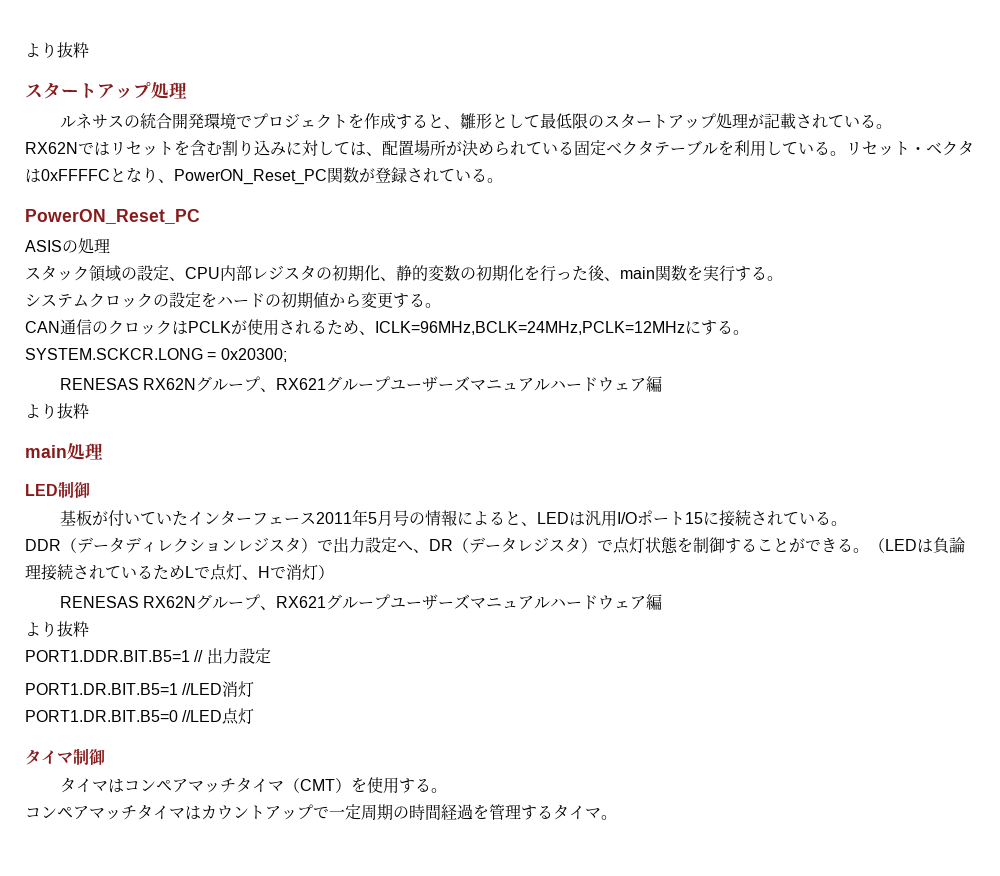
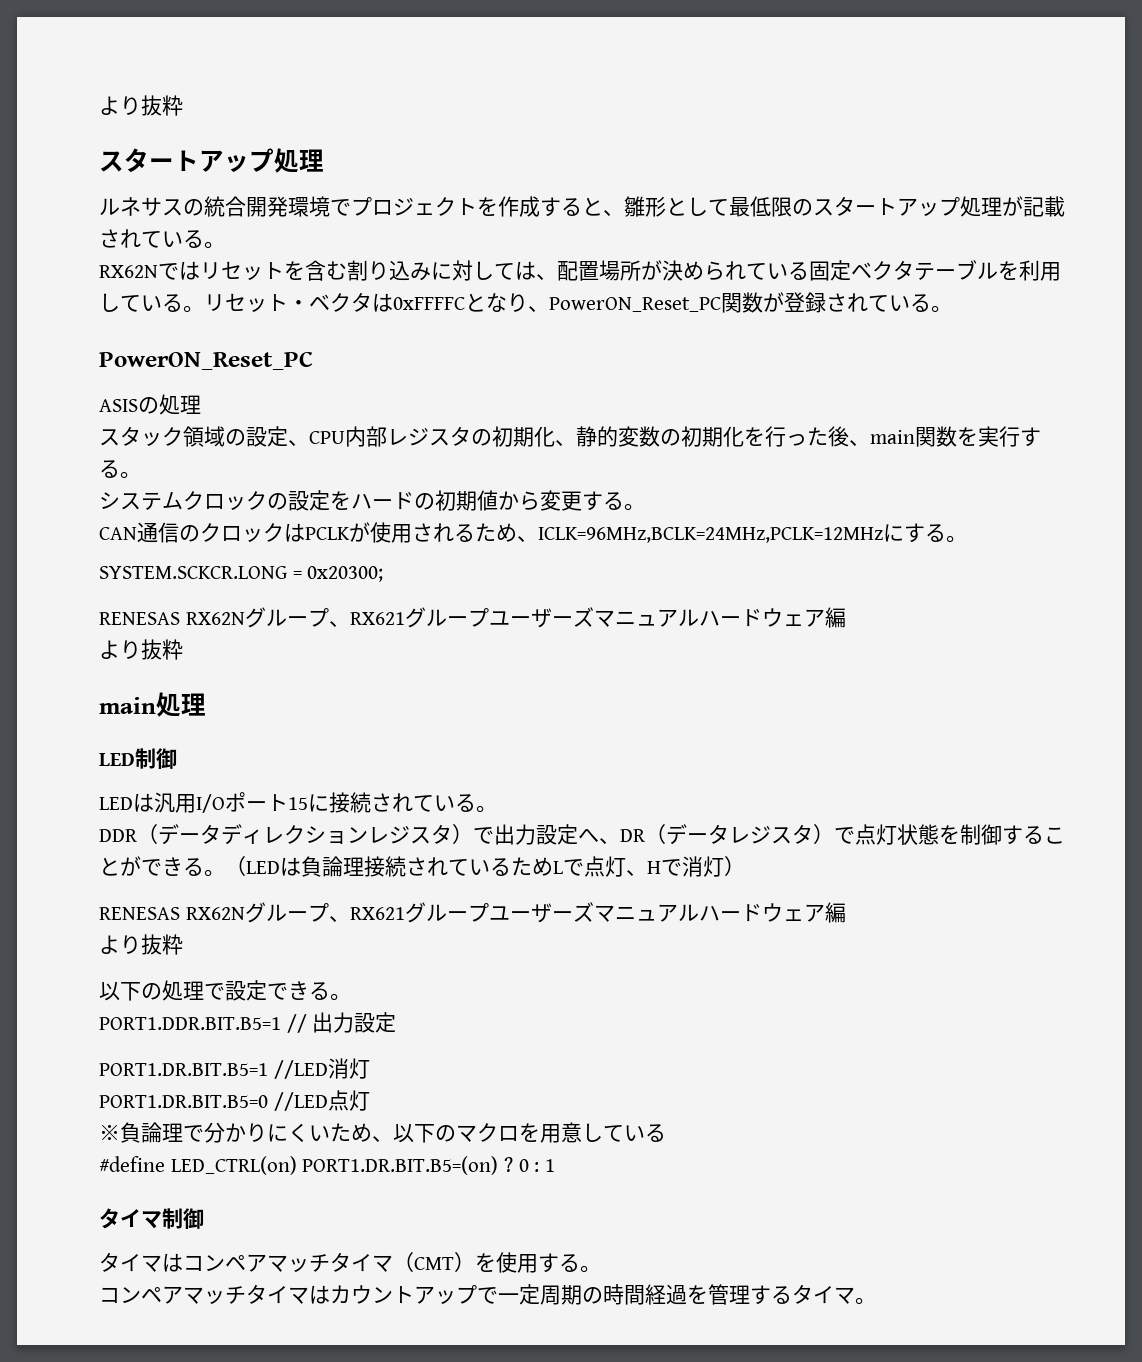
[59,509,537,527] 基板が付いていたインターフェース2011年5月号の情報によると、 -> (177, 758) none
(89, 629) none -> [99,980,351,1001] // 以下の処理で設定できる。
(255, 716) none -> [99,1122,666,1143] [99,1156,556,1175] // ※負論理で分かりにくいため、以下のマクロを用意している // #define LED_CTRL(on) PORT1.DR.BIT.B5=(on) ? 0 : 1

